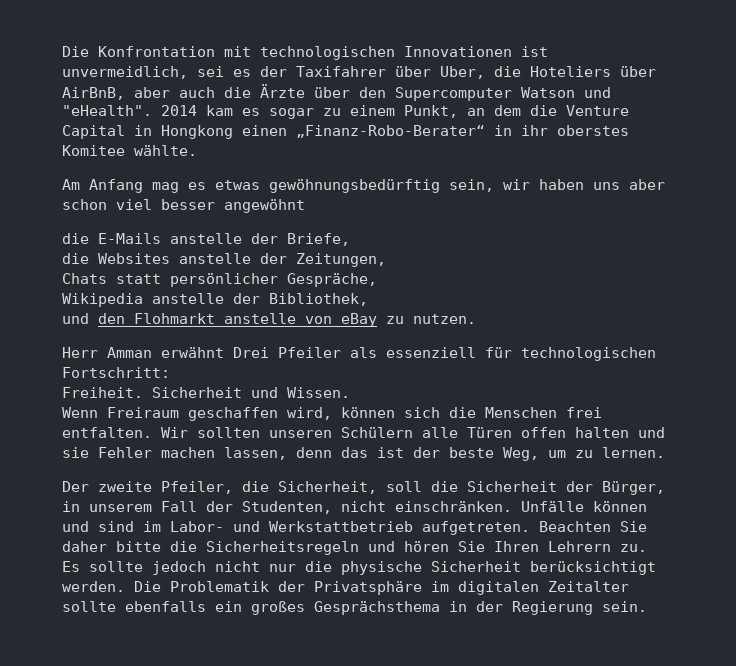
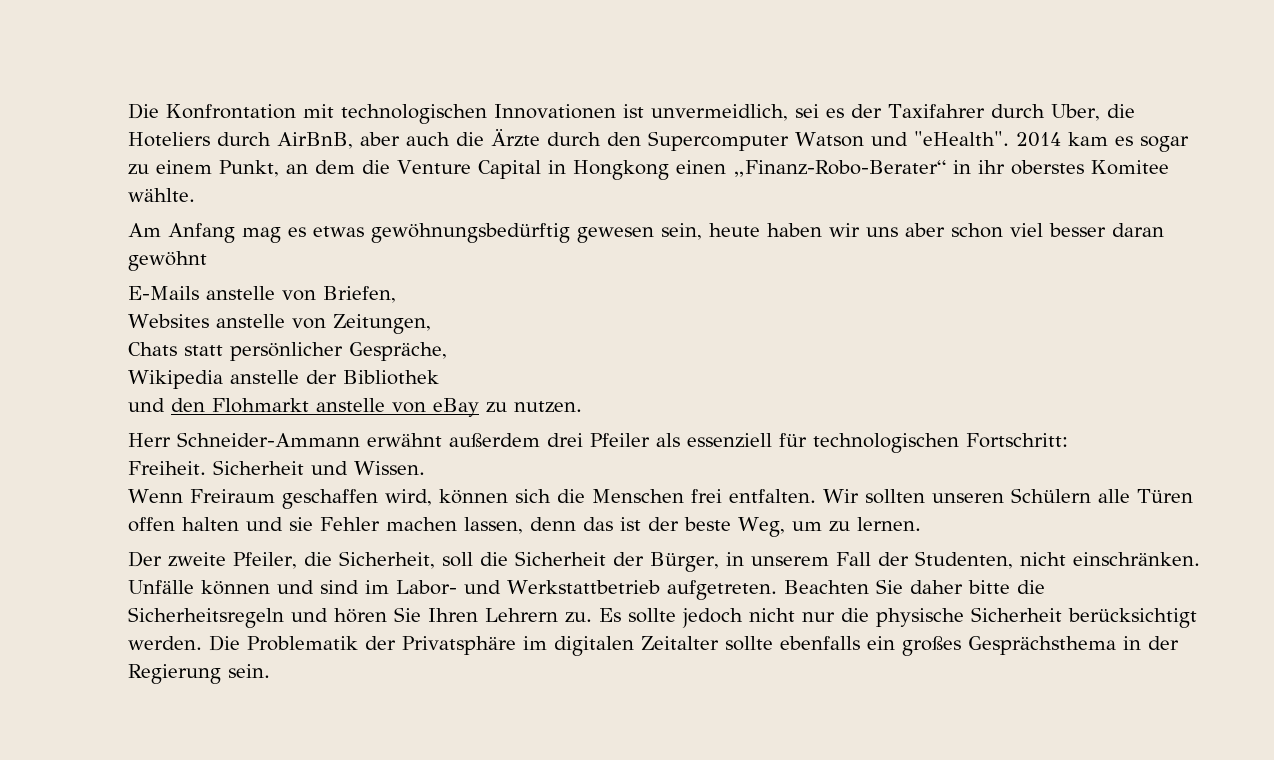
[394,66,431,77] über -> [991,104,1046,118] durch
[619,66,656,77] über -> [217,132,272,146] durch
[313,87,350,98] über -> [547,132,602,146] durch
[448,179,584,192] sein, wir haben -> [577,223,861,243] gewesen sein, heute haben wir
[223,199,305,213] [61,233,350,246] [61,253,89,264] angewöhnt // die E-Mails anstelle der Briefe, // die -> [1112,223,1165,237] [128,251,208,271] [128,286,397,303] daran gewöhnt // E-Mails anstelle von Briefen, //
[259,253,287,264] der -> [292,318,327,329] von
[268,293,368,306] Bibliothek, -> [343,370,440,385] Bibliothek
[106,347,269,358] Amman erwähnt Drei -> [177,432,584,447] Schneider-Ammann erwähnt außerdem drei

